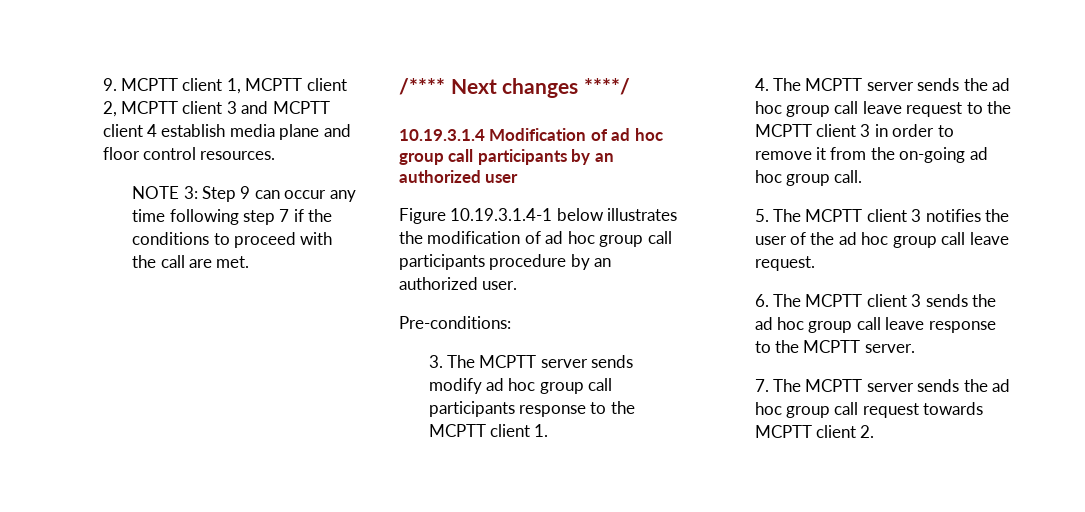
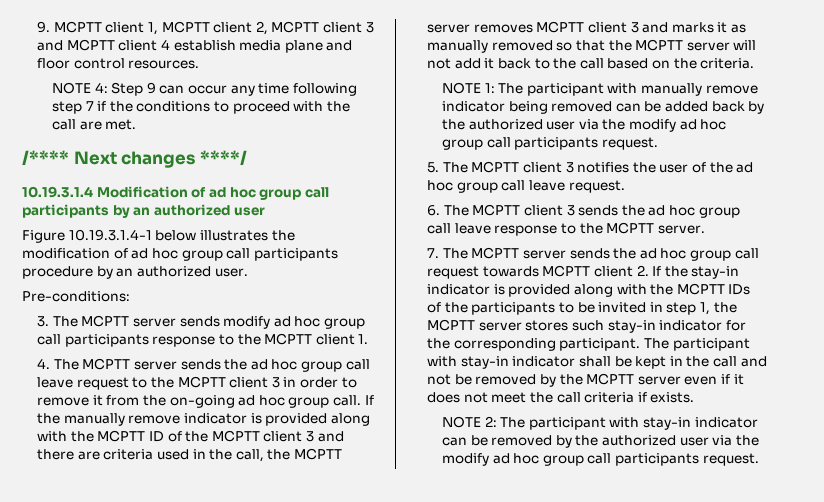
[183,186,198,199] 3: -> [94,82,108,93] 4:
(863, 176) none -> [364,395,374,405] [36,413,370,426] [36,430,344,442] [36,448,343,462] [426,21,747,33] [426,39,757,53] [426,58,755,69] [441,82,758,96] [441,101,765,114] [441,119,727,132] [441,137,658,150] If the manually remove indicator is provided along with the MCPTT ID of the MCPTT client 3 and there are criteria used in the call, the MCPTT server removes MCPTT client 3 and marks it as manually removed so that the MCPTT server will not add it back to the call based on the criteria. // NOTE 1: The participant with manually remove indicator being removed can be added back by the authorized user via the modify ad hoc group call participants request.
(875, 431) none -> [652,266,740,279] [426,283,751,297] [426,302,737,315] [426,319,746,333] [426,338,750,351] [426,356,767,369] [426,373,744,387] [426,392,695,403] [441,416,758,430] [441,435,760,448] [441,453,759,466] If the stay-in indicator is provided along with the MCPTT IDs of the participants to be invited in step 1, the MCPTT server stores such stay-in indicator for the corresponding participant. The participant with stay-in indicator shall be kept in the call and not be removed by the MCPTT server even if it does not meet the call criteria if exists. // NOTE 2: The participant with stay-in indicator can be removed by the authorized user via the modify ad hoc group call participants request.

